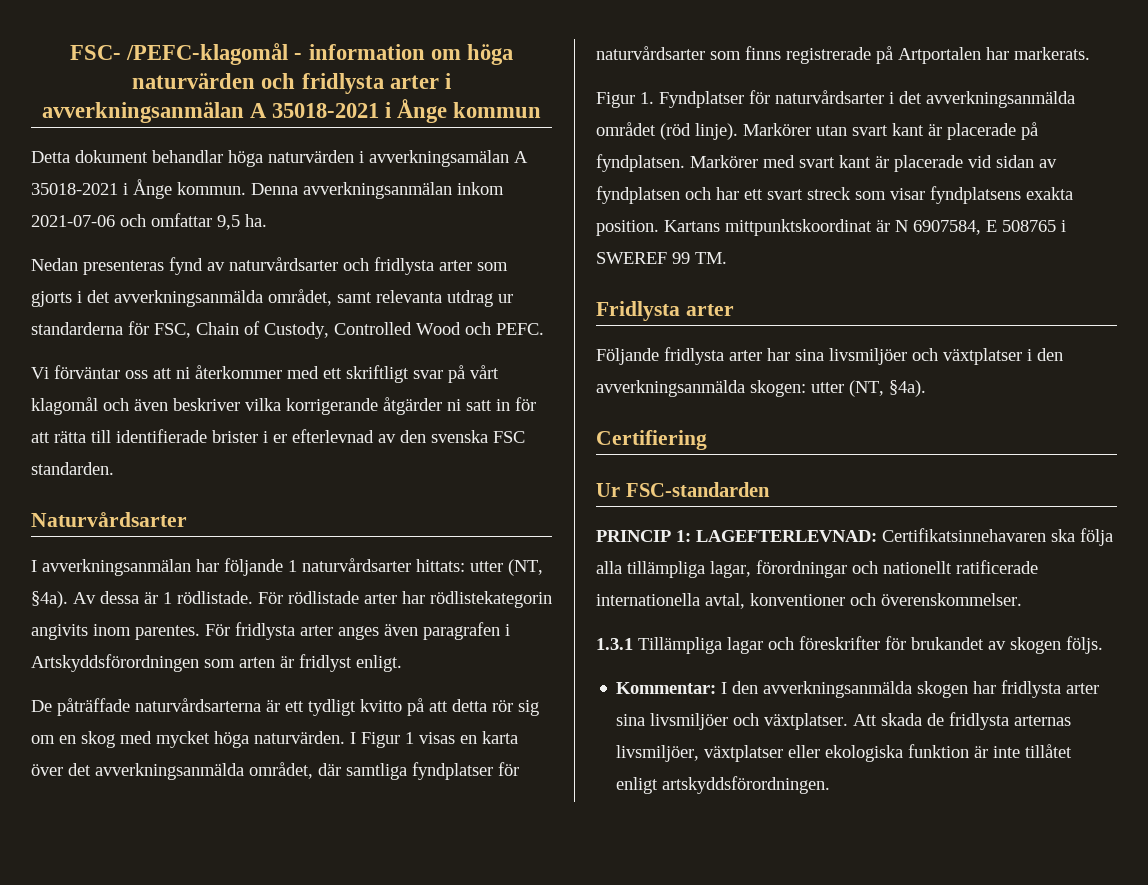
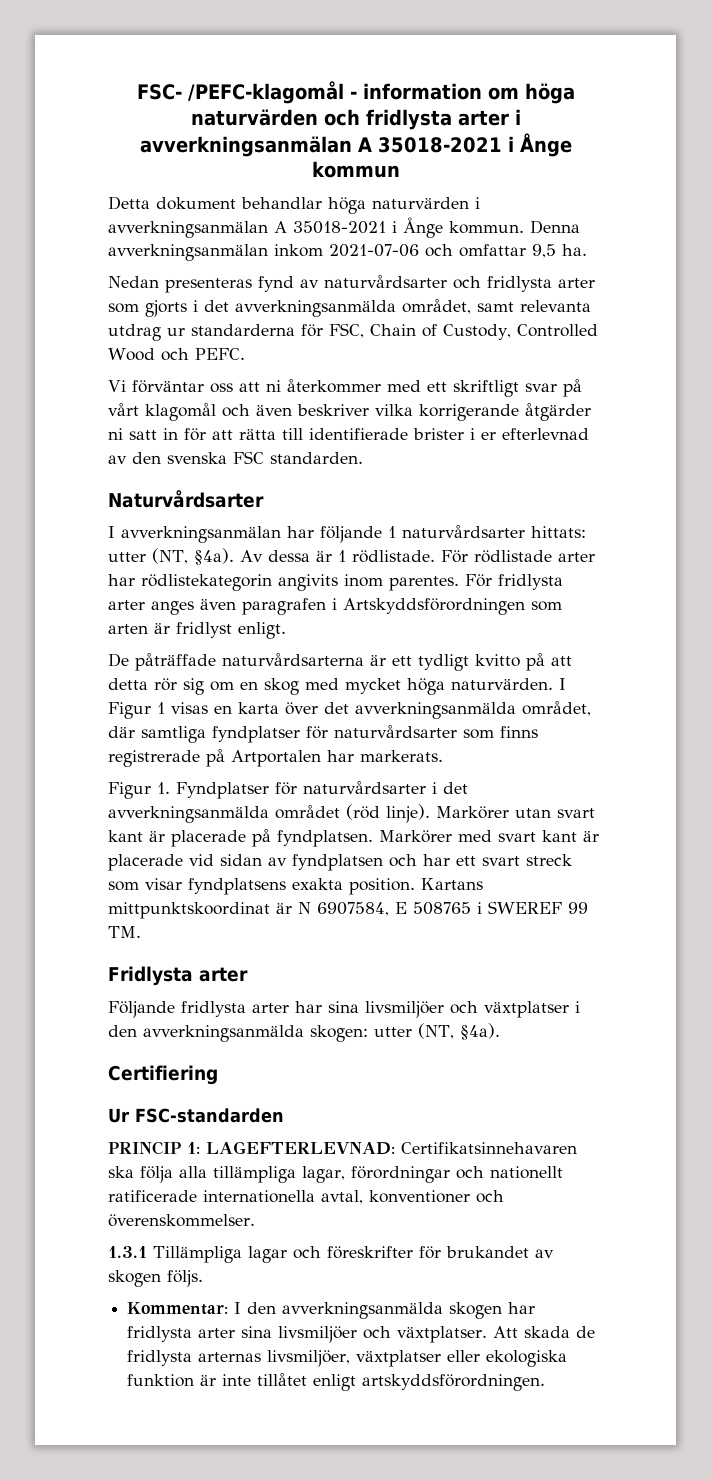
[369,150,509,167] avverkningsamälan -> [108,221,268,238] avverkningsanmälan

